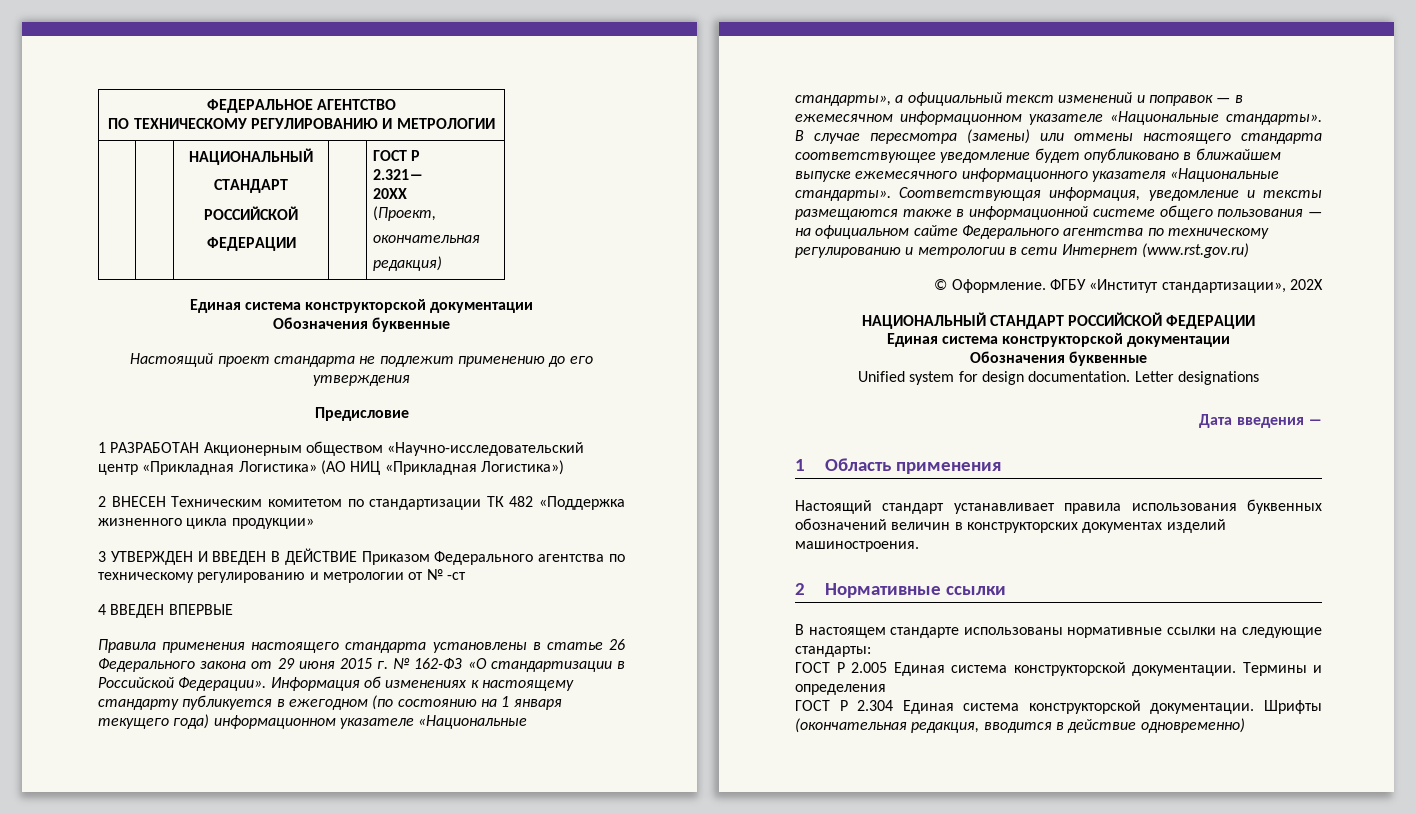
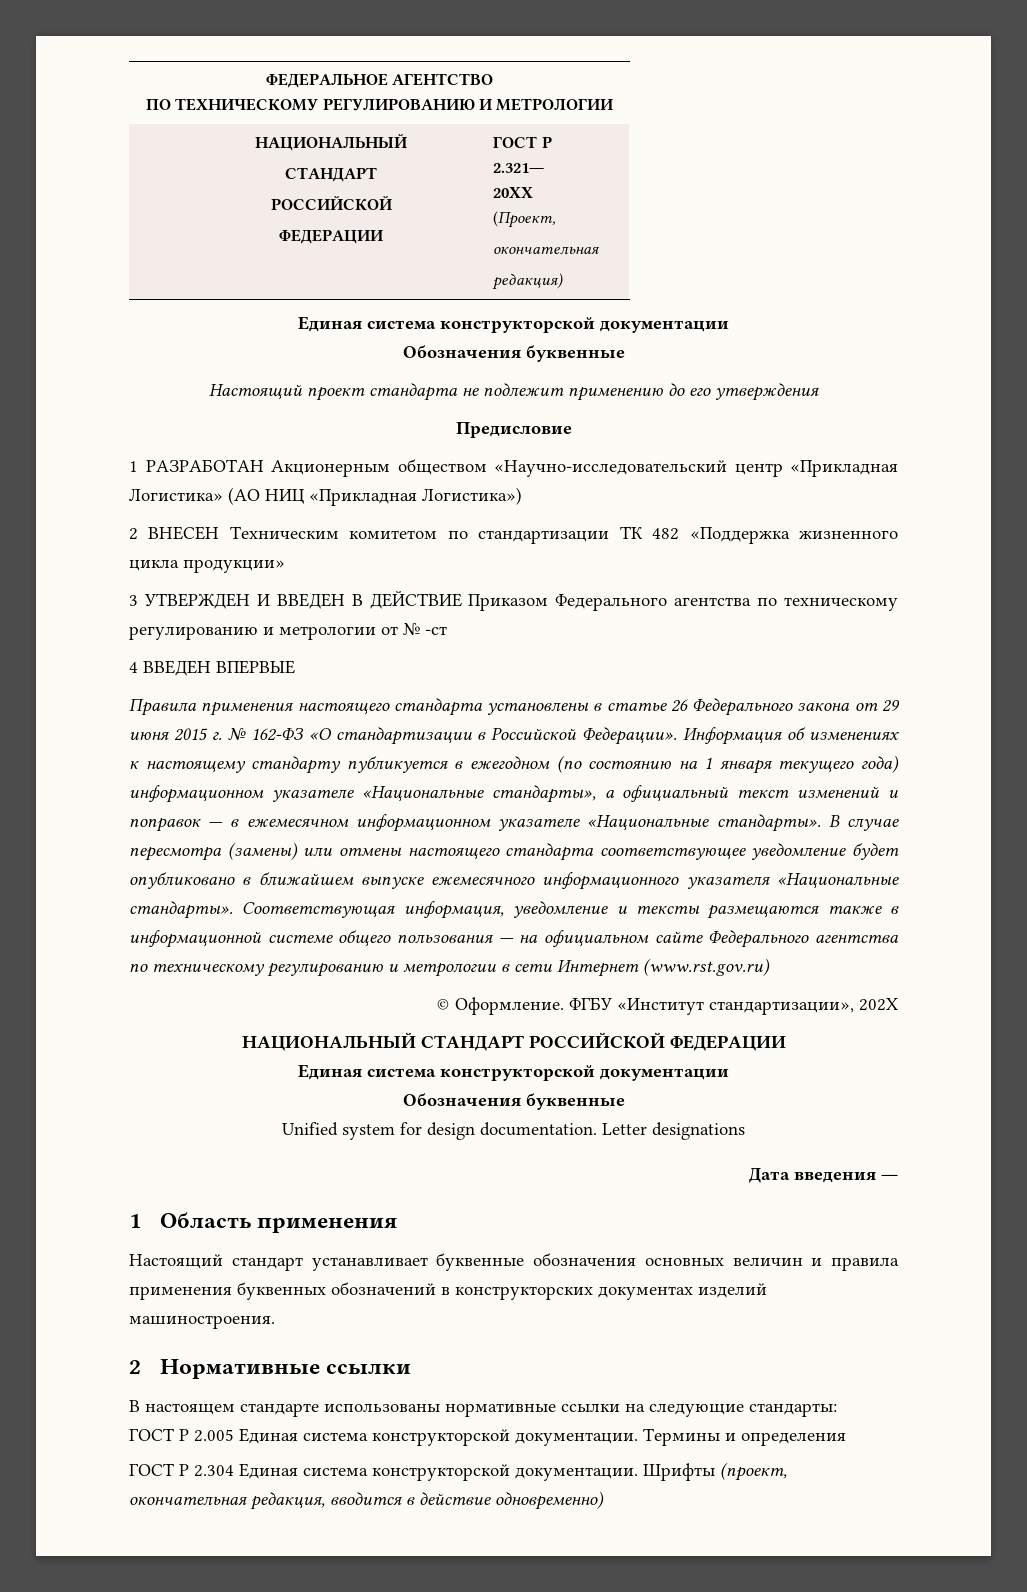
[1064,503,1237,514] правила использования -> [436,1253,899,1271] [129,1286,232,1300] буквенные обозначения основных величин и правила применения
[891,522,951,530] величин -> (436, 1288) none
[795,718,907,733] (окончательная -> [720,1462,787,1481] [129,1496,248,1506] (проект, окончательная

